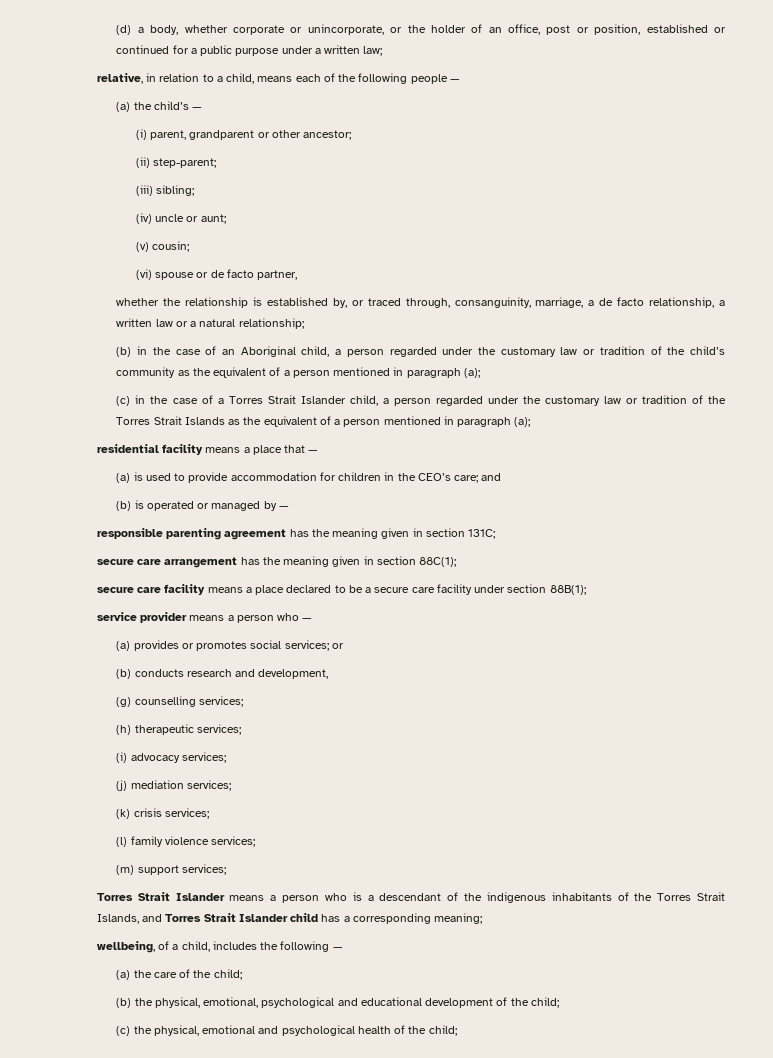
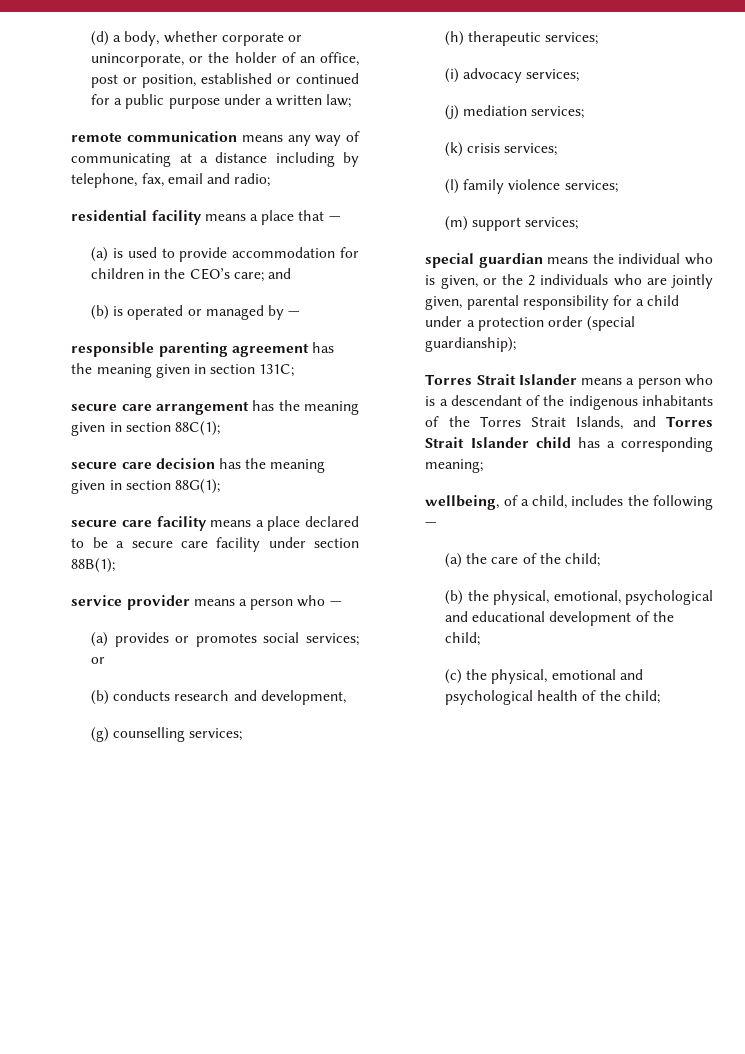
[96,73,460,84] [116,101,203,112] [135,129,352,140] [135,157,217,168] [135,185,195,196] [135,213,226,224] [135,241,190,252] [135,269,298,280] [116,297,725,308] [116,318,304,329] [116,346,726,357] [116,367,480,378] [116,395,726,406] [116,416,531,427] relative, in relation to a child, means each of the following people — // (a) the child’s — // (i) parent, grandparent or other ancestor; // (ii) step-parent; // (iii) sibling; // (iv) uncle or aunt; // (v) cousin; // (vi) spouse or de facto partner, // whether the relationship is established by, or traced through, consanguinity, marriage, a de facto relationship, a written law or a natural relationship; // (b) in the case of an Aboriginal child, a person regarded under the customary law or tradition of the child’s community as the equivalent of a person mentioned in paragraph (a); // (c) in the case of a Torres Strait Islander child, a person regarded under the customary law or tradition of the Torres Strait Islands as the equivalent of a person mentioned in paragraph (a); -> [71,131,361,146] [71,152,359,167] [71,173,271,188] remote communication means any way of communicating at a distance including by telephone, fax, email and radio;
(457, 562) none -> [71,458,326,473] [71,479,220,494] // secure care decision has the meaning given in section 88G(1);
(226, 869) none -> [425,253,713,268] [425,274,713,289] [425,295,680,310] [425,316,636,331] [425,337,517,352] // special guardian means the individual who is given, or the 2 individuals who are jointly given, parental responsibility for a child under a protection order (special guardianship);

